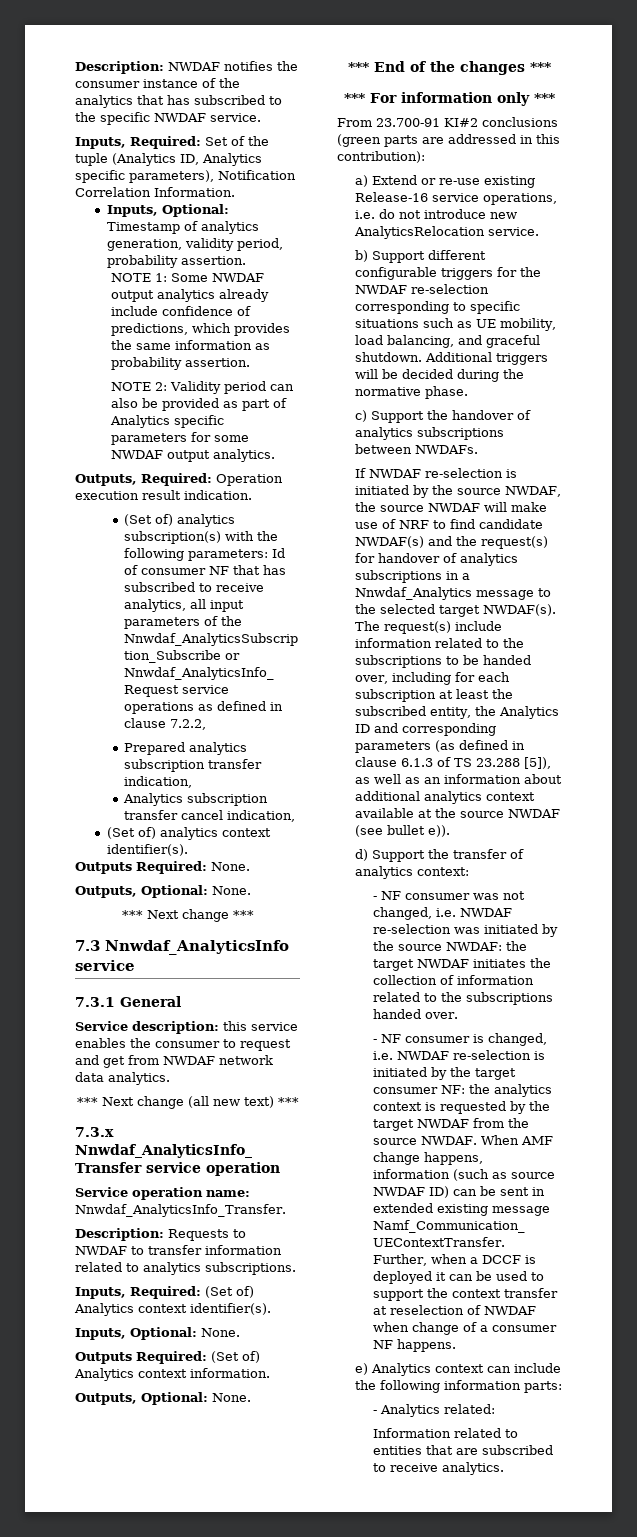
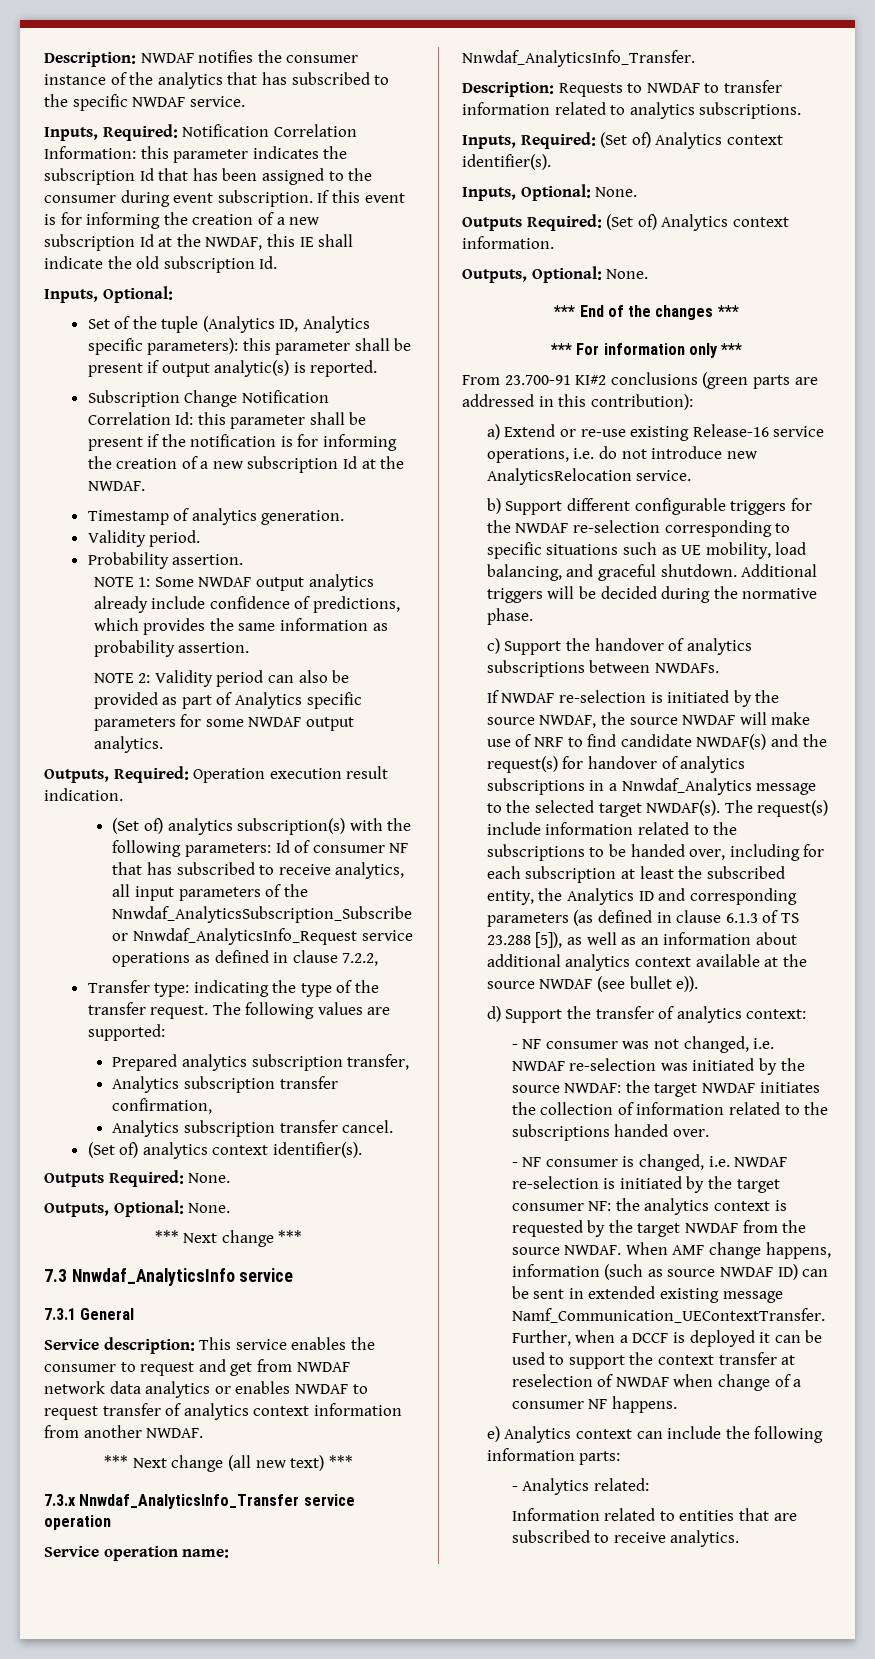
(201, 142) none -> [182,124,357,137] [44,146,348,163] [44,168,373,185] [44,190,405,207] [44,212,320,229] [44,234,354,251] [44,256,278,273] [44,286,173,303] Notification Correlation Information: this parameter indicates the subscription Id that has been assigned to the consumer during event subscription. If this event is for informing the creation of a new subscription Id at the NWDAF, this IE shall indicate the old subscription Id. // Inputs, Optional: //
[129,170,296,183] [75,187,235,197] [106,204,229,217] [106,221,259,234] [106,238,283,251] [106,255,178,268] parameters), Notification Correlation Information. // Inputs, Optional: Timestamp of analytics generation, validity period, probability -> [147,338,412,355] [87,360,378,377] [87,390,329,407] [87,412,367,429] [87,434,398,451] [87,456,405,473] [87,481,145,491] [87,508,345,525] [87,530,201,547] [87,552,169,569] parameters): this parameter shall be present if output analytic(s) is reported. // Subscription Change Notification Correlation Id: this parameter shall be present if the notification is for informing the creation of a new subscription Id at the NWDAF. // Timestamp of analytics generation. // Validity period. // Probability
(207, 724) none -> [87,980,380,997] [87,1002,391,1019] [87,1024,165,1041] // Transfer type: indicating the type of the transfer request. The following values are supported:
[208,759,263,769] [124,776,193,788] [123,793,269,806] [124,810,296,822] transfer indication, // Analytics subscription transfer cancel indication, -> [347,1054,410,1070] [112,1076,338,1093] [112,1098,213,1114] [112,1120,394,1137] transfer, // Analytics subscription transfer confirmation, // Analytics subscription transfer cancel.
[223,1021,247,1031] this -> [199,1337,232,1350] This
[108,1072,170,1085] analytics. -> [145,1381,368,1398] [44,1403,402,1420] [44,1425,204,1438] analytics or enables NWDAF to request transfer of analytics context information from another NWDAF.

